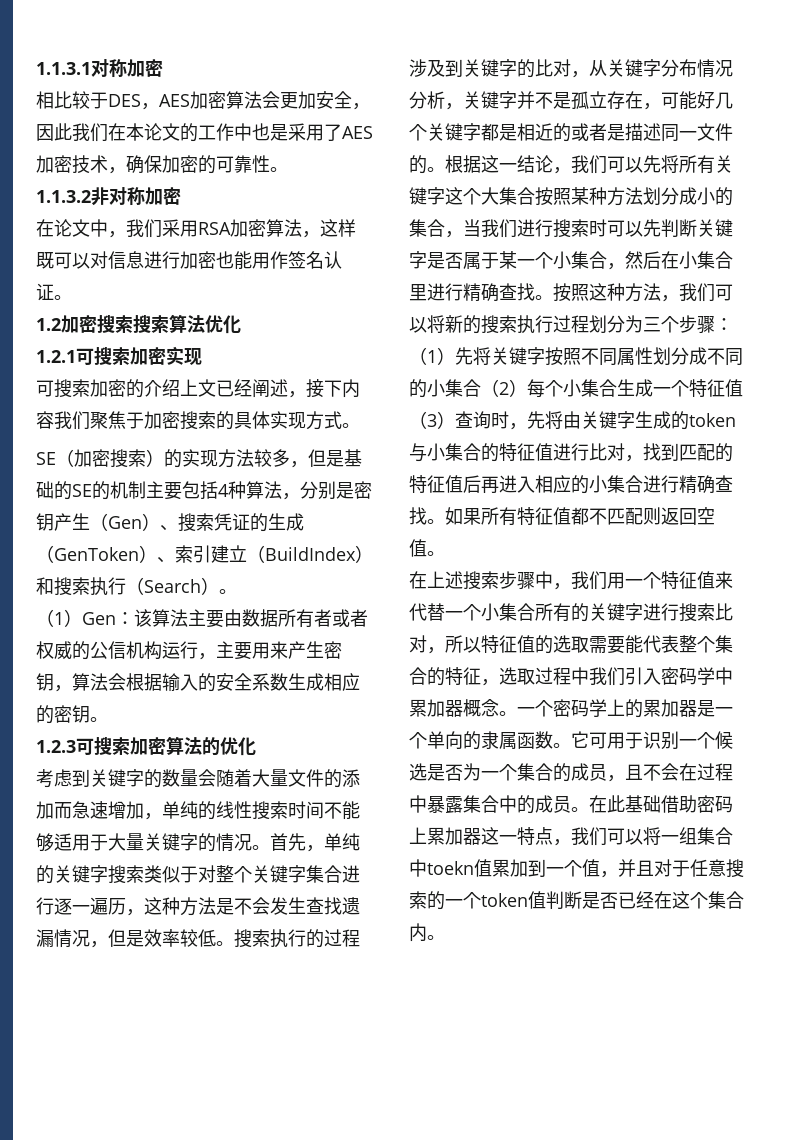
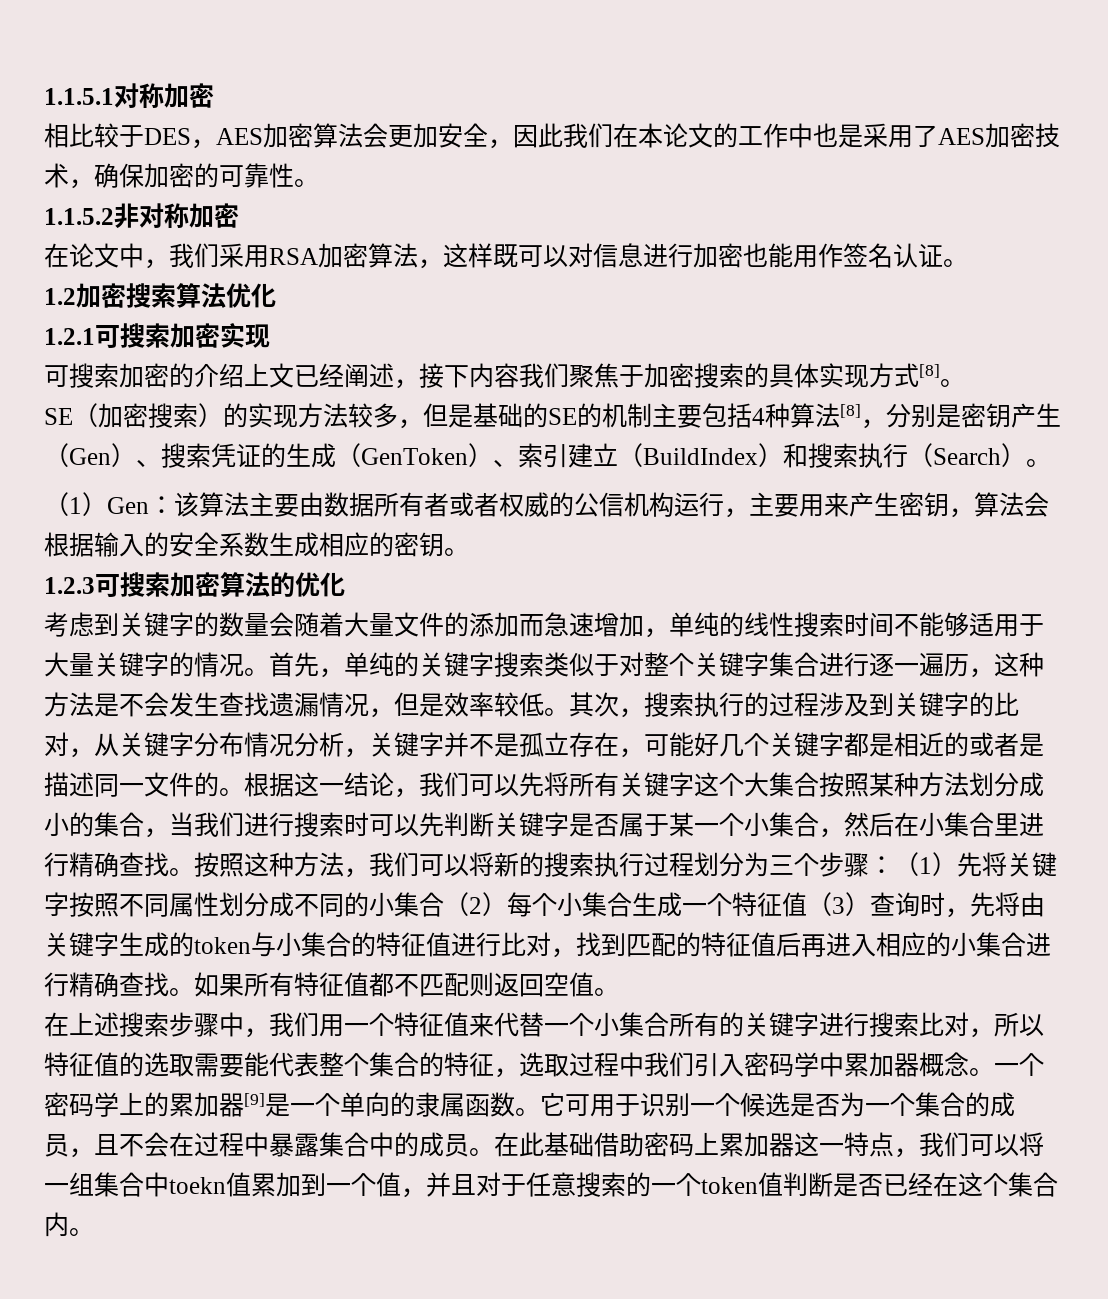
[36,62,91,75] 1.1.3.1 -> [44,88,114,105] 1.1.5.1
[36,190,91,203] 1.1.3.2 -> [44,208,114,225] 1.1.5.2
[133,315,169,333] 搜索 -> (176, 295) none
(342, 420) none -> [919,364,940,378] [8]
(282, 490) none -> [840,404,861,418] [8]
(234, 943) none -> [569,692,644,718] 其次，
(697, 708) none -> [244,1093,265,1107] [9]

